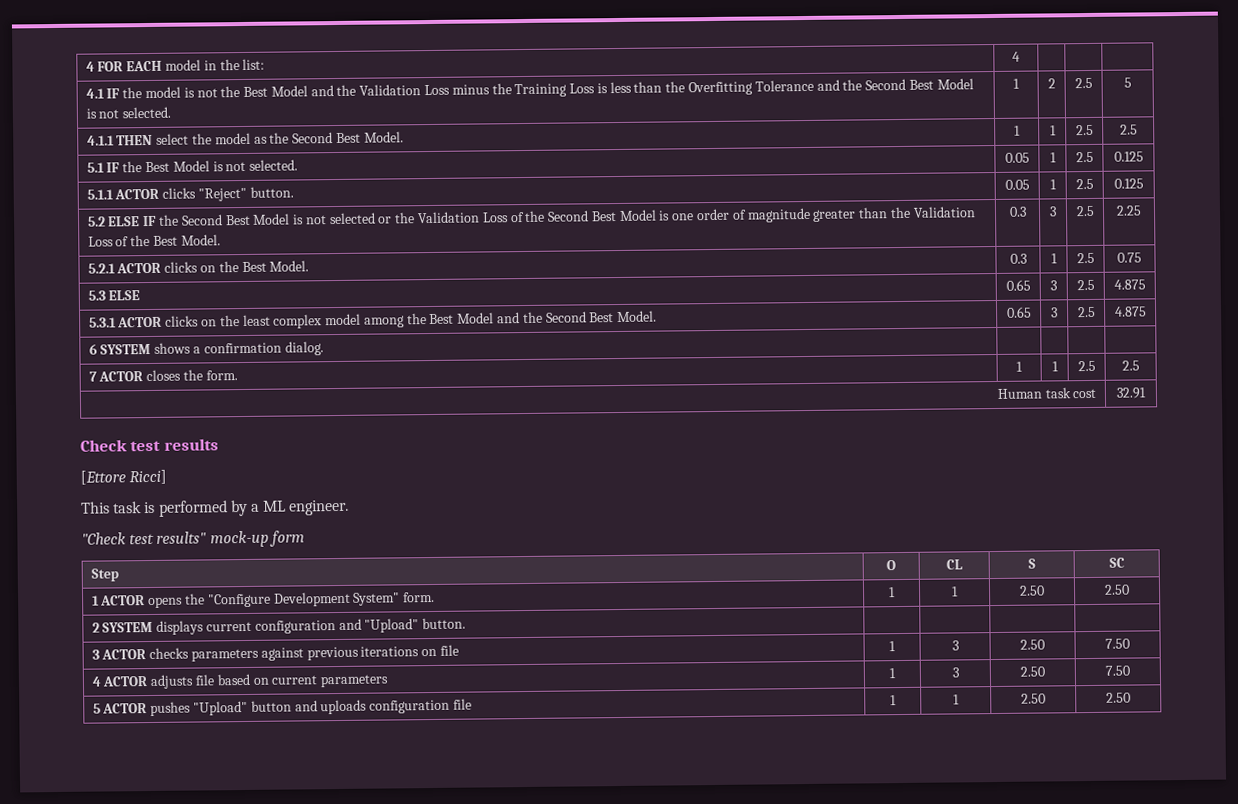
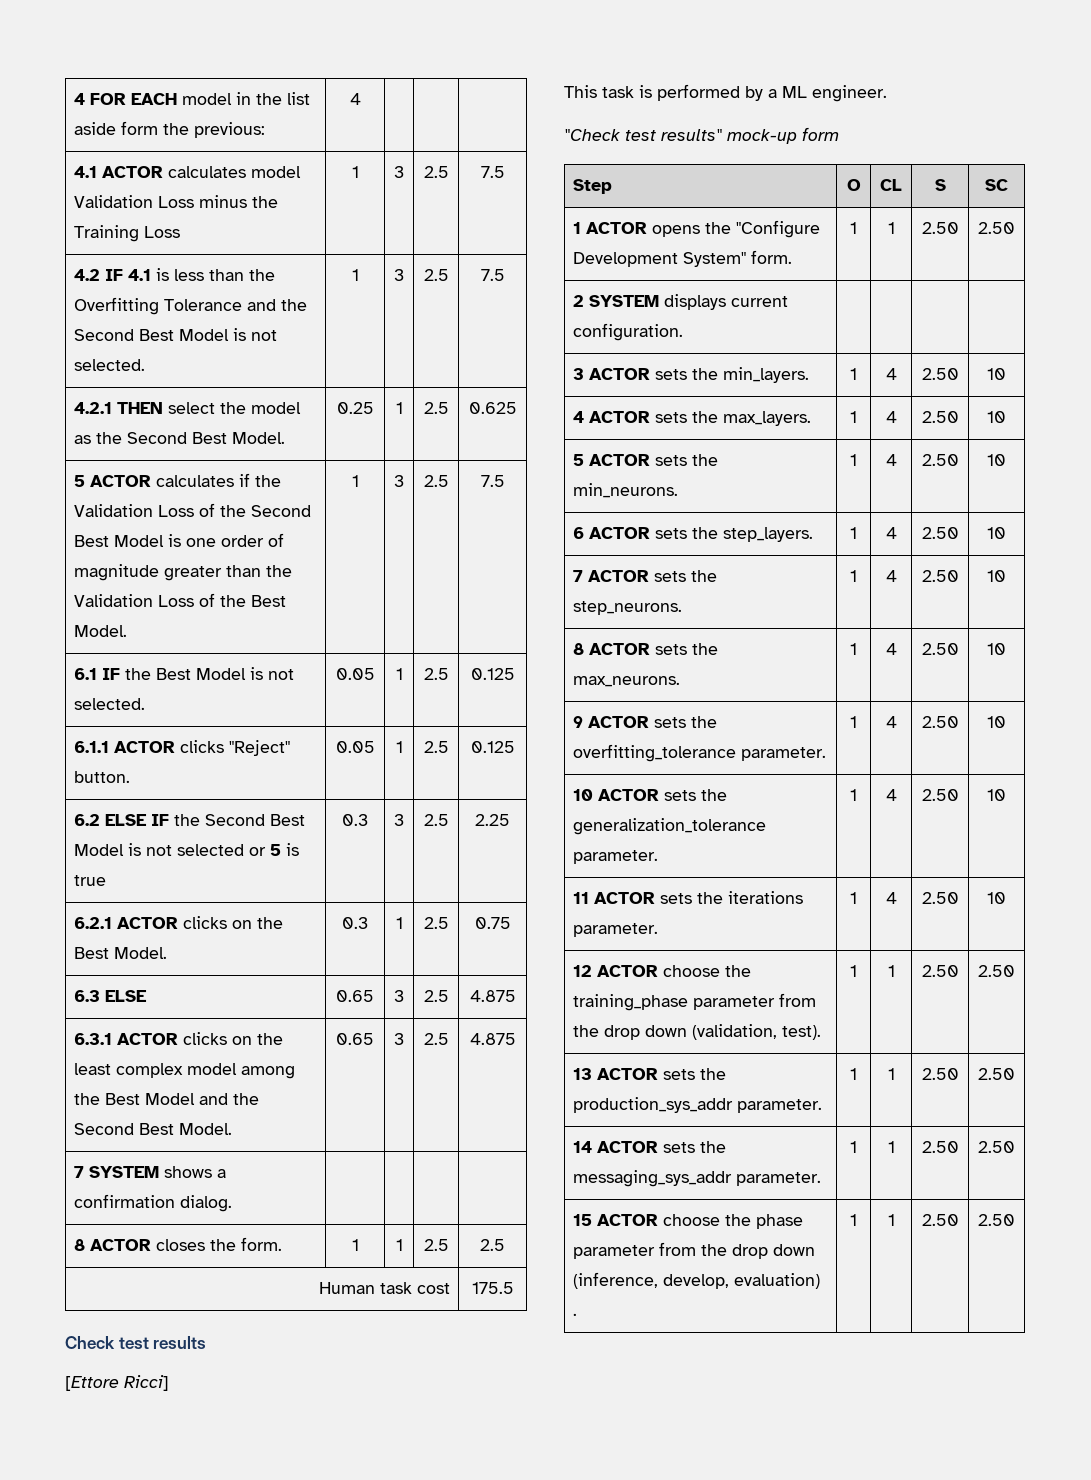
[242,58,266,70] [1012,51,1020,62] [85,84,357,99] list: | 4 | | | // 4.1 IF the model is not the Best Model and the -> [287,92,311,105] [74,121,266,138] [349,93,361,105] [74,166,302,178] list aside form the previous: | 4 | | | // 4.1 ACTOR calculates model
(596, 88) none -> [351,166,359,178] [394,166,404,178] [423,166,449,178] [480,166,505,178] [74,269,152,281] | 1 | 3 | 2.5 | 7.5 // 4.2 IF 4.1
[1047,78,1056,89] [1074,77,1093,89] [1123,77,1132,88] [86,135,115,146] 2 | 2.5 | 5 // 4.1.1 -> [394,269,404,281] [423,269,449,281] [480,269,505,281] [74,402,113,414] 3 | 2.5 | 7.5 // 4.2.1
[1014,125,1021,136] [1049,125,1057,136] [1075,124,1094,136] [1119,124,1138,135] [86,159,299,173] [1004,152,1030,163] [1049,152,1057,163] [1075,151,1094,163] [1113,151,1144,162] [86,186,294,202] [1004,179,1030,190] [1049,179,1057,190] [1075,178,1094,190] [1113,178,1144,189] [86,212,393,227] 1 | 1 | 2.5 | 2.5 // 5.1 IF the Best Model is not selected. | 0.05 | 1 | 2.5 | 0.125 // 5.1.1 ACTOR clicks "Reject" button. | 0.05 | 1 | 2.5 | 0.125 // 5.2 ELSE IF the Second Best Model is not selected or -> [336,402,374,414] [395,402,403,414] [423,402,449,414] [468,402,517,414] [74,473,251,487] 0.25 | 1 | 2.5 | 0.625 // 5 ACTOR calculates if
(221, 240) none -> [351,475,359,487] [394,475,404,487] [423,475,449,487] [480,475,505,487] [74,667,295,680] [74,698,146,710] [335,668,375,680] [395,668,403,680] [423,668,449,680] [470,668,515,680] [74,740,291,756] [74,771,131,783] [335,741,375,753] [395,741,403,753] [423,741,449,753] [470,741,515,753] [74,814,306,826] [74,843,300,856] [74,875,107,886] | 1 | 3 | 2.5 | 7.5 // 6.1 IF the Best Model is not selected. | 0.05 | 1 | 2.5 | 0.125 // 6.1.1 ACTOR clicks "Reject" button. | 0.05 | 1 | 2.5 | 0.125 // 6.2 ELSE IF the Second Best Model is not selected or 5 is true
[87,263,116,274] 5.2.1 -> [74,917,113,929] 6.2.1
[87,290,106,301] 5.3 -> [74,990,101,1002] 6.3
[88,317,117,328] 5.3.1 -> [74,1033,113,1045] 6.3.1
[88,343,98,355] 6 -> [74,1166,85,1178] 7
[88,371,97,382] 7 -> [74,1239,86,1251] 8
[1116,387,1146,399] 32.91 -> [471,1282,514,1294] 175.5
[254,617,467,634] [91,644,459,662] [889,641,896,652] [951,640,959,651] [1020,639,1045,650] [1105,638,1130,649] configuration and "Upload" button. | | | | // 3 ACTOR checks parameters against previous iterations on file | 1 | 3 | 2.50 | 7.50 -> [573,323,684,341] [573,367,810,383] [850,368,857,380] [885,368,897,380] [921,368,959,380] [987,368,1006,380] configuration. | | | | // 3 ACTOR sets the min_layers. | 1 | 4 | 2.50 | 10
[150,673,390,689] [889,668,896,679] [951,667,959,678] [1020,666,1045,677] [1105,665,1130,676] [92,698,472,717] adjusts file based on current parameters | 1 | 3 | 2.50 | 7.50 // 5 ACTOR pushes "Upload" button and uploads configuration file -> [655,411,812,426] [850,411,857,423] [885,411,897,423] [921,411,959,423] [987,411,1006,423] [573,454,719,466] [573,483,679,498] [850,454,857,466] [885,454,897,466] [921,454,959,466] [987,454,1006,466] [573,527,814,542] [850,527,857,539] [885,527,897,539] [921,527,959,539] [987,527,1006,539] [573,570,718,582] [573,601,683,615] [850,570,857,582] [885,570,897,582] [921,570,959,582] [987,570,1006,582] [573,643,719,655] [573,676,681,687] [850,643,857,655] [885,643,897,655] [921,643,959,655] [987,643,1006,655] [573,716,718,728] [573,744,827,762] [850,716,857,728] [885,716,897,728] [921,716,959,728] [987,716,1006,728] [573,789,728,801] [573,818,767,835] [573,850,659,864] [850,789,857,801] [885,789,897,801] [921,789,959,801] [987,789,1006,801] [573,891,804,904] [573,923,659,937] [850,892,857,904] [885,892,897,904] [921,892,959,904] [987,892,1006,904] [573,965,752,977] [573,993,817,1011] [573,1024,822,1040] [850,965,857,977] [887,965,895,977] [921,965,959,977] [978,965,1015,977] [573,1068,727,1080] [573,1097,823,1113] [850,1068,857,1080] [887,1068,895,1080] [921,1068,959,1080] [978,1068,1015,1080] [573,1141,727,1153] [573,1170,822,1187] [850,1141,857,1153] [887,1141,895,1153] [921,1141,959,1153] [978,1141,1015,1153] [573,1214,804,1229] [573,1242,816,1259] [573,1272,821,1289] [573,1313,578,1316] sets the max_layers. | 1 | 4 | 2.50 | 10 // 5 ACTOR sets the min_neurons. | 1 | 4 | 2.50 | 10 // 6 ACTOR sets the step_layers. | 1 | 4 | 2.50 | 10 // 7 ACTOR sets the step_neurons. | 1 | 4 | 2.50 | 10 // 8 ACTOR sets the max_neurons. | 1 | 4 | 2.50 | 10 // 9 ACTOR sets the overfitting_tolerance parameter. | 1 | 4 | 2.50 | 10 // 10 ACTOR sets the generalization_tolerance parameter. | 1 | 4 | 2.50 | 10 // 11 ACTOR sets the iterations parameter. | 1 | 4 | 2.50 | 10 // 12 ACTOR choose the training_phase parameter from the drop down (validation, test). | 1 | 1 | 2.50 | 2.50 // 13 ACTOR sets the production_sys_addr parameter. | 1 | 1 | 2.50 | 2.50 // 14 ACTOR sets the messaging_sys_addr parameter. | 1 | 1 | 2.50 | 2.50 // 15 ACTOR choose the phase parameter from the drop down (inference, develop, evaluation) .

